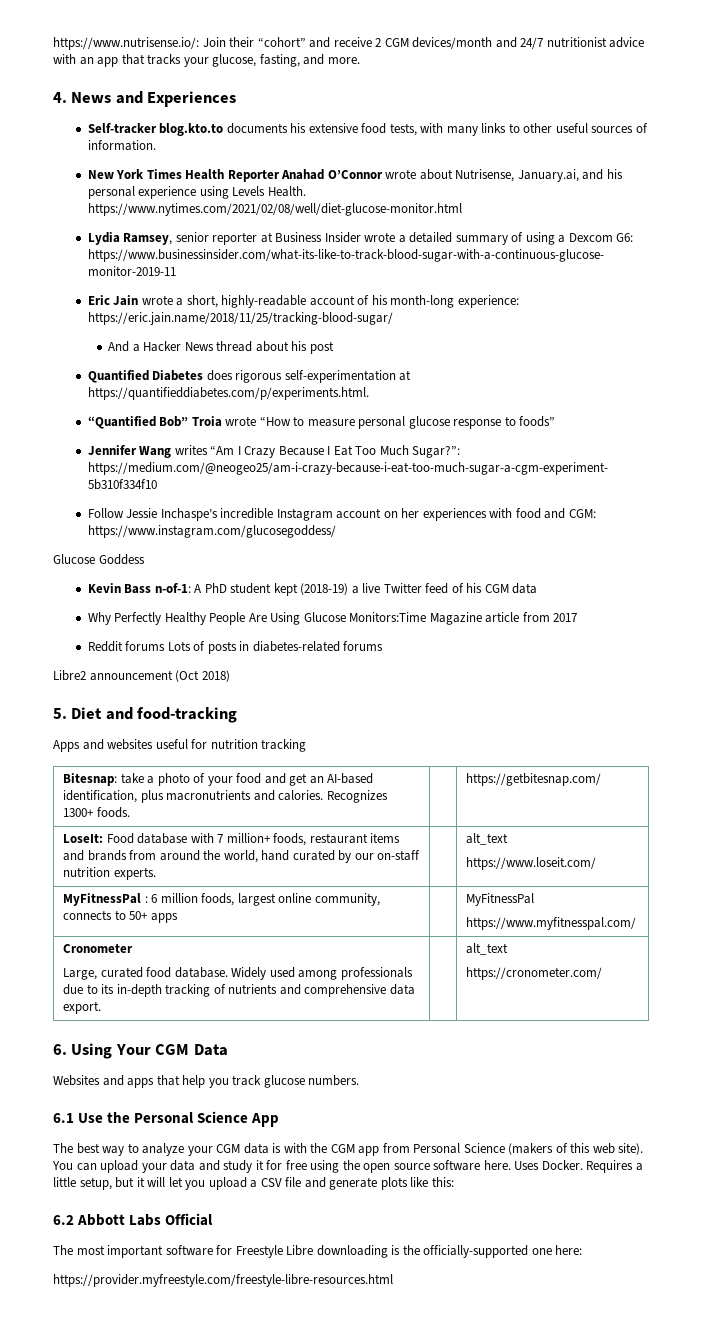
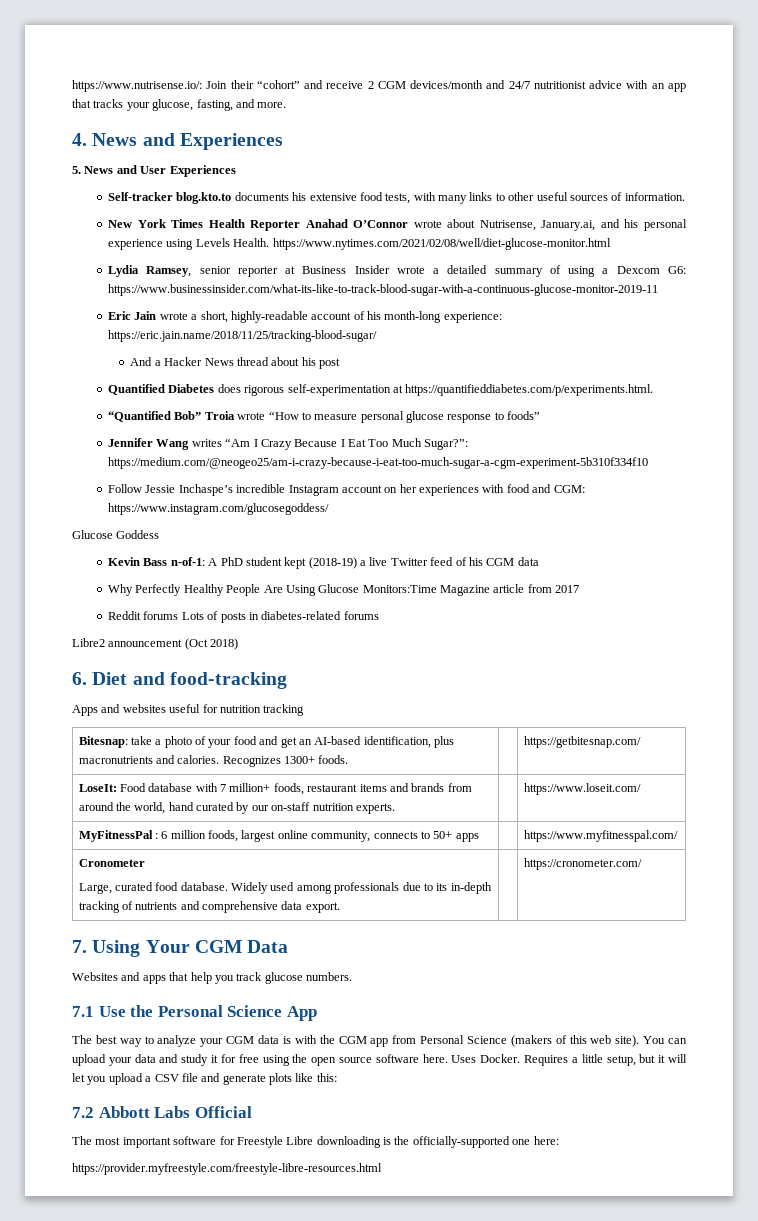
(237, 99) none -> [72,165,236,177] // 5. News and User Experiences
[53,708,67,719] 5. -> [72,672,87,685] 6.
[466,833,509,845] alt_text // -> (395, 808) none
[466,893,535,906] MyFitnessPal // -> (479, 837) none
[466,943,509,955] alt_text // -> (340, 907) none
[53,1044,67,1055] 6. -> [72,940,87,953] 7.
[53,1113,74,1123] 6.1 -> [72,1006,94,1017] 7.1
[53,1215,74,1225] 6.2 -> [72,1107,94,1118] 7.2

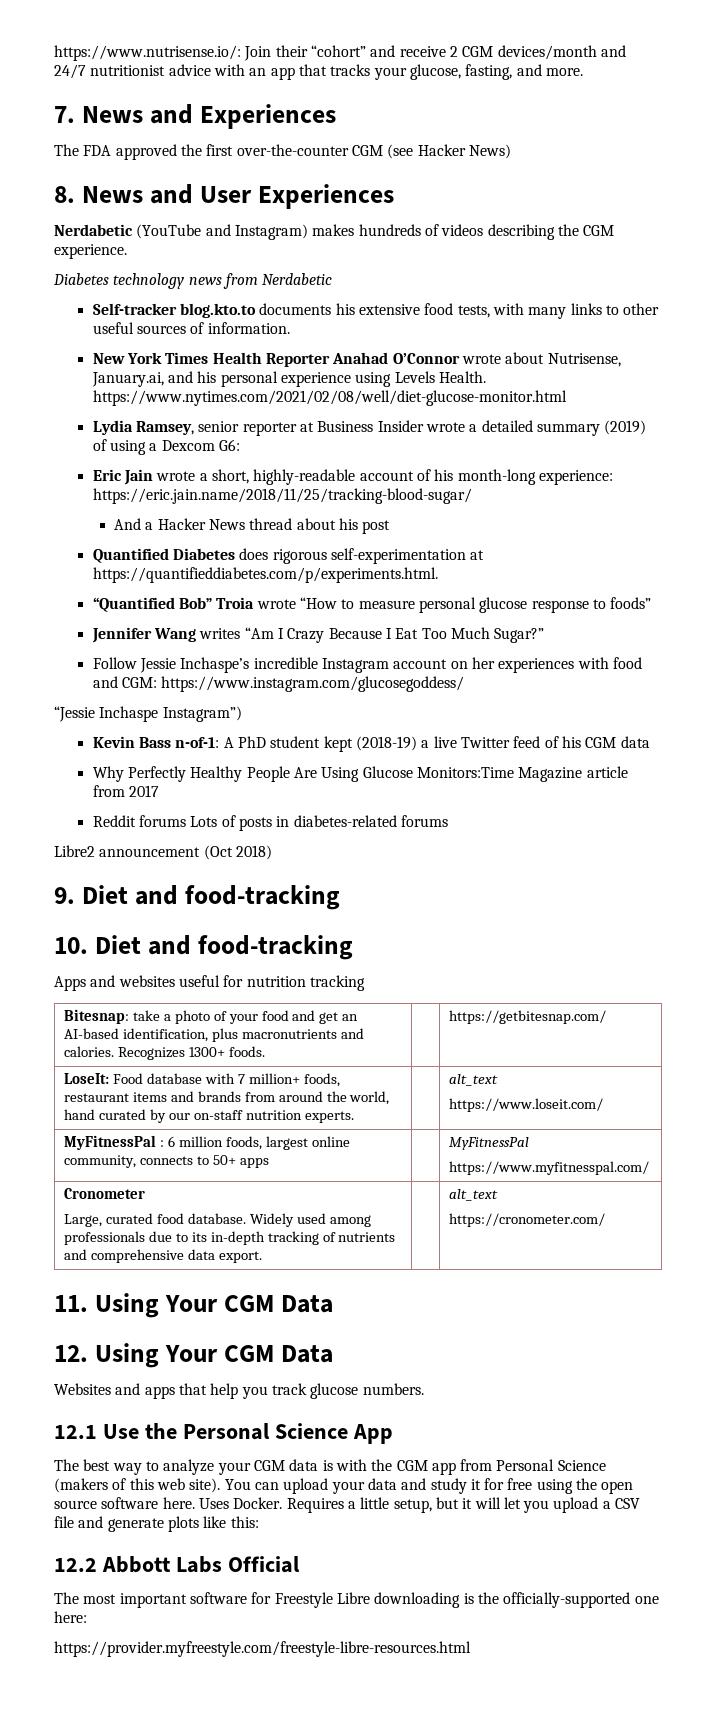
[72,133,87,146] 4. -> [54,106,75,123] 7.
[72,165,236,177] 5. News and User Experiences -> [54,144,511,160] [54,184,394,209] [54,224,615,240] [54,244,127,259] [53,273,333,289] The FDA approved the first over-the-counter CGM (see Hacker News) // 8. News and User Experiences // Nerdabetic (YouTube and Instagram) makes hundreds of videos describing the CGM experience. // Diabetes technology news from Nerdabetic
(543, 272) none -> [604,420,647,435] (2019)
[108,284,659,296] https://www.businessinsider.com/what-its-like-to-track-blood-sugar-with-a-continuous-glucose-monitor-2019-11 -> (241, 445) none
[424,439,469,450] [108,457,649,469] Sugar?”: https://medium.com/@neogeo25/am-i-crazy-because-i-eat-too-much-sugar-a-cgm-experiment-5b310f334f10 -> [494,628,545,643] Sugar?”
[72,530,160,539] Glucose Goddess -> [54,706,242,722] “Jessie Inchaspe Instagram”)
[72,672,87,685] 6. -> [54,885,340,910] [54,937,88,954] 9. Diet and food-tracking // 10.
(395, 808) none -> [449,1074,499,1086] alt_text //
(479, 837) none -> [449,1137,530,1150] MyFitnessPal //
(340, 907) none -> [449,1189,499,1201] alt_text //
[72,940,87,953] 7. -> [54,1293,333,1318] [54,1345,88,1362] 11. Using Your CGM Data // 12.
[72,1006,94,1017] 7.1 -> [54,1425,97,1439] 12.1
[72,1107,94,1118] 7.2 -> [54,1558,97,1572] 12.2

